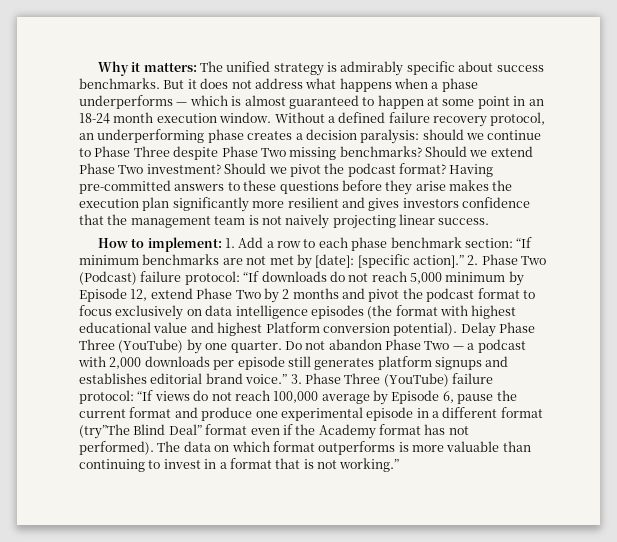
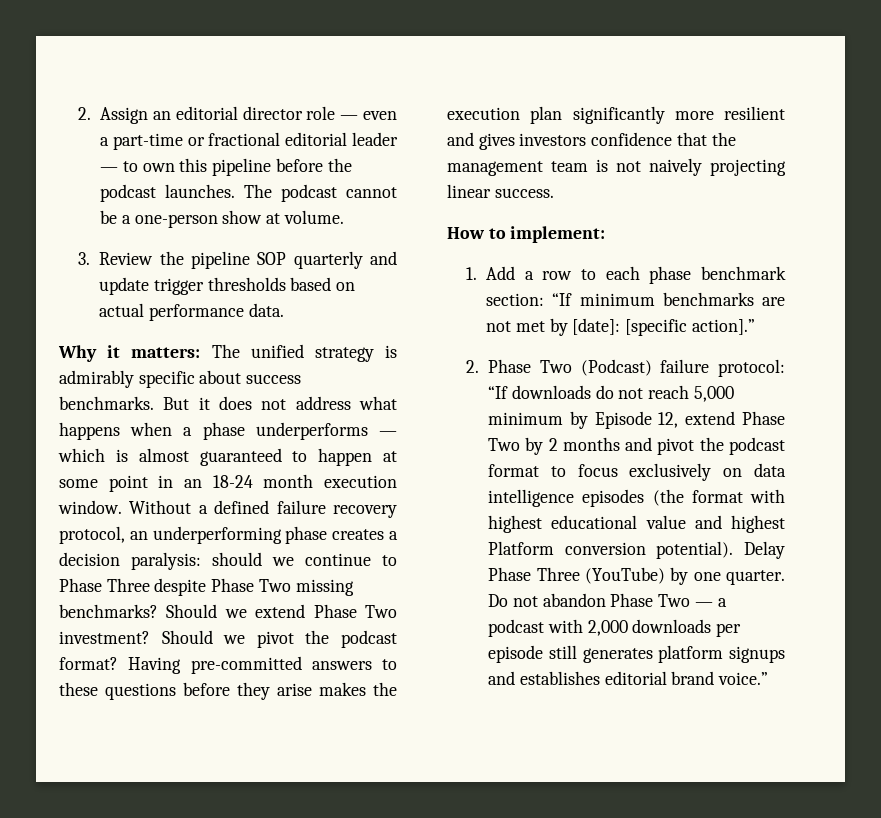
(97, 68) none -> [78,106,397,124] [100,132,399,150] [100,158,352,176] [100,184,398,202] [100,210,344,228] [78,251,397,269] [99,277,356,295] [99,303,284,321] 2. Assign an editorial director role — even a part-time or fractional editorial leader — to own this pipeline before the podcast launches. The podcast cannot be a one-person show at volume. // 3. Review the pipeline SOP quarterly and update trigger thresholds based on actual performance data. //
(222, 244) none -> (606, 234) //
(464, 261) none -> (755, 327) //
[290,373,493,387] [79,390,517,405] [79,407,543,421] [79,424,469,439] [79,441,531,455] [79,458,400,472] 3. Phase Three (YouTube) failure protocol: “If views do not reach 100,000 average by Episode 6, pause the current format and produce one experimental episode in a different format (try”The Blind Deal” format even if the Academy format has not performed). The data on which format outperforms is more valuable than continuing to invest in a format that is not working.” -> (769, 678) none

